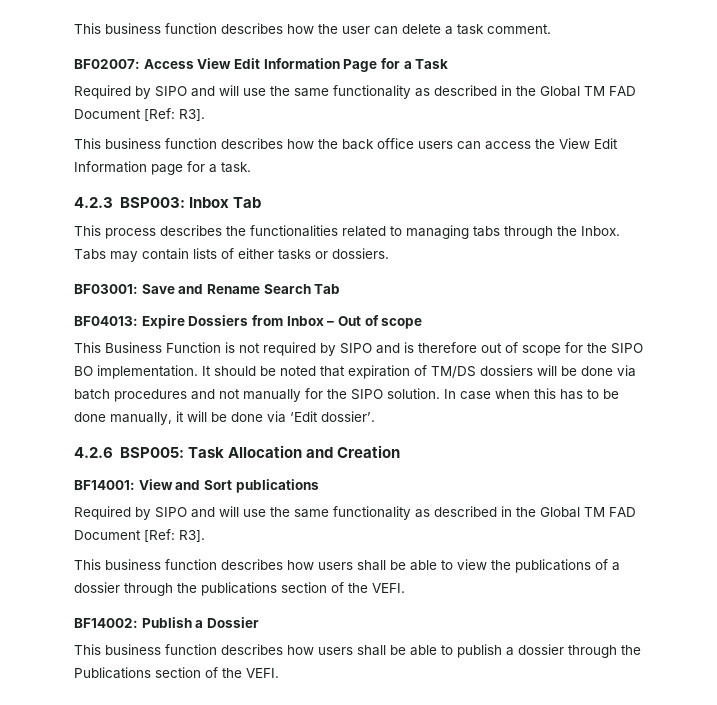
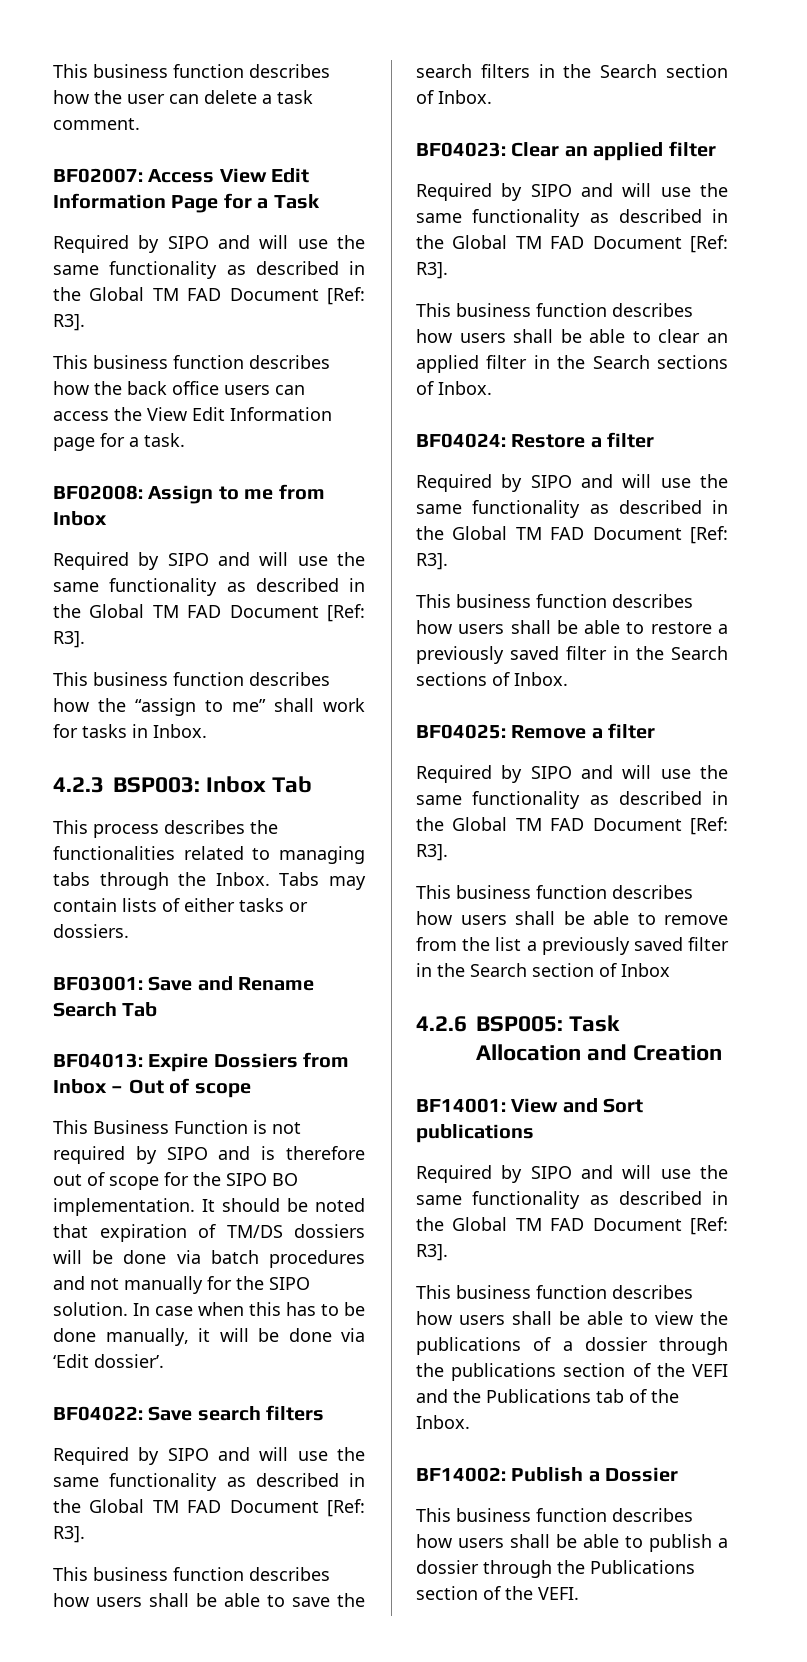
(251, 167) none -> [53,484,325,504] [53,511,107,526] [53,552,365,570] [53,578,365,596] [53,604,365,622] [53,631,85,648] [53,672,330,686] [53,698,365,716] [53,724,207,738] // BF02008: Assign to me from Inbox // Required by SIPO and will use the same functionality as described in the Global TM FAD Document [Ref: R3]. // This business function describes how the “assign to me” shall work for tasks in Inbox.
(375, 416) none -> [53,1405,325,1421] [53,1447,365,1465] [53,1473,365,1491] [53,1499,365,1517] [53,1526,85,1543] [53,1567,330,1581] [53,1593,365,1607] [416,64,728,78] [416,90,492,104] [416,141,716,161] [416,183,728,201] [416,209,728,227] [416,235,728,253] [416,262,448,279] [416,303,693,317] [416,329,728,343] [416,355,728,373] [416,381,492,395] [416,432,655,448] [416,474,728,492] [416,500,728,518] [416,526,728,544] [416,553,448,570] [416,594,693,608] [416,620,728,634] [416,646,728,664] [416,672,568,686] [416,723,656,739] [416,765,728,783] [416,791,728,809] [416,817,728,835] [416,844,448,861] [416,885,693,899] [416,911,728,925] [416,937,729,955] [416,963,670,977] // BF04022: Save search filters // Required by SIPO and will use the same functionality as described in the Global TM FAD Document [Ref: R3]. // This business function describes how users shall be able to save the search filters in the Search section of Inbox. // BF04023: Clear an applied filter // Required by SIPO and will use the same functionality as described in the Global TM FAD Document [Ref: R3]. // This business function describes how users shall be able to clear an applied filter in the Search sections of Inbox. // BF04024: Restore a filter // Required by SIPO and will use the same functionality as described in the Global TM FAD Document [Ref: R3]. // This business function describes how users shall be able to restore a previously saved filter in the Search sections of Inbox. // BF04025: Remove a filter // Required by SIPO and will use the same functionality as described in the Global TM FAD Document [Ref: R3]. // This business function describes how users shall be able to remove from the list a previously saved filter in the Search section of Inbox
[372,583,405,593] VEFI. -> [692,1364,728,1377] [416,1389,679,1403] [416,1415,470,1429] VEFI and the Publications tab of the Inbox.

